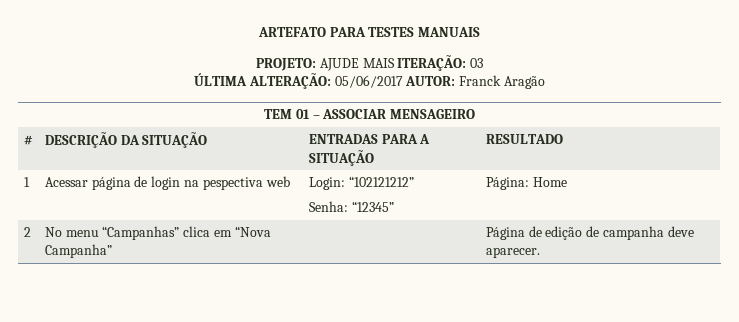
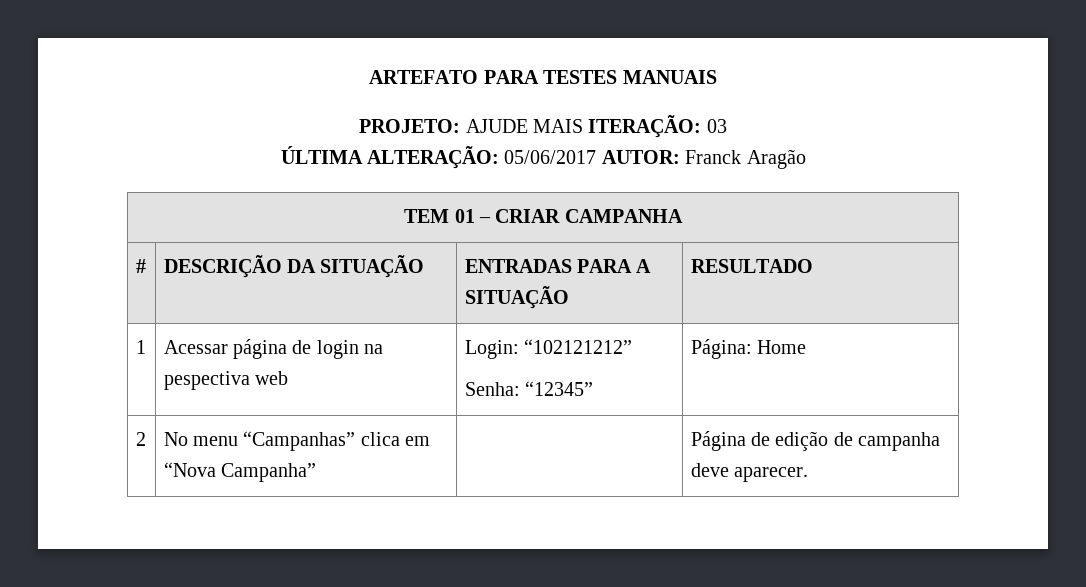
[322,109,476,119] ASSOCIAR MENSAGEIRO -> [495,209,683,223] CRIAR CAMPANHA

